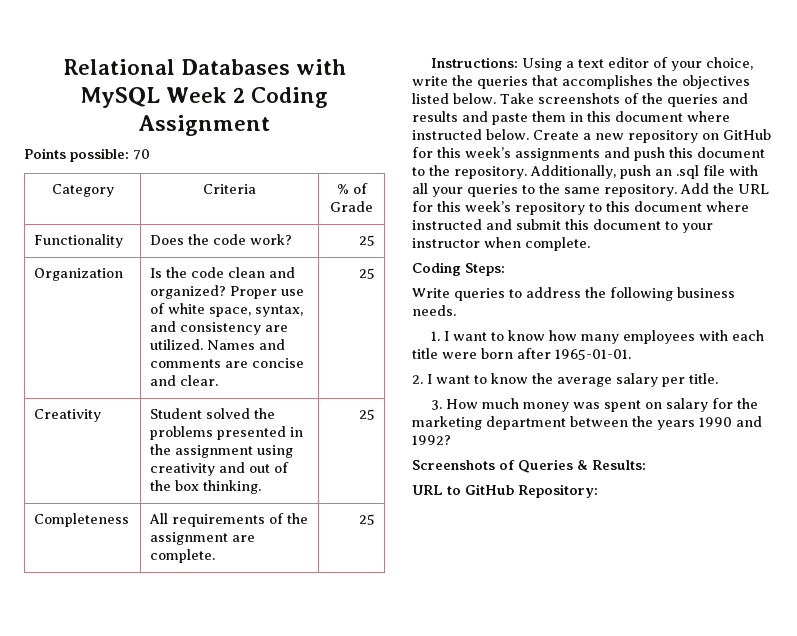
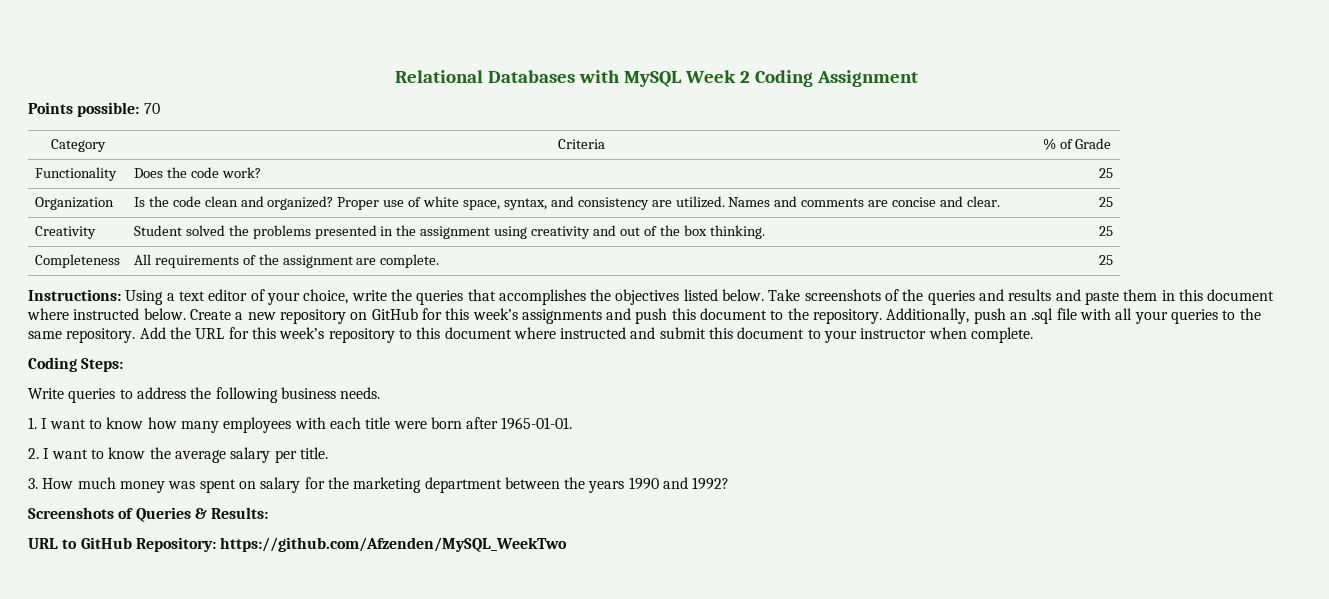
(598, 491) none -> [220,537,568,552] https://github.com/Afzenden/MySQL_WeekTwo

